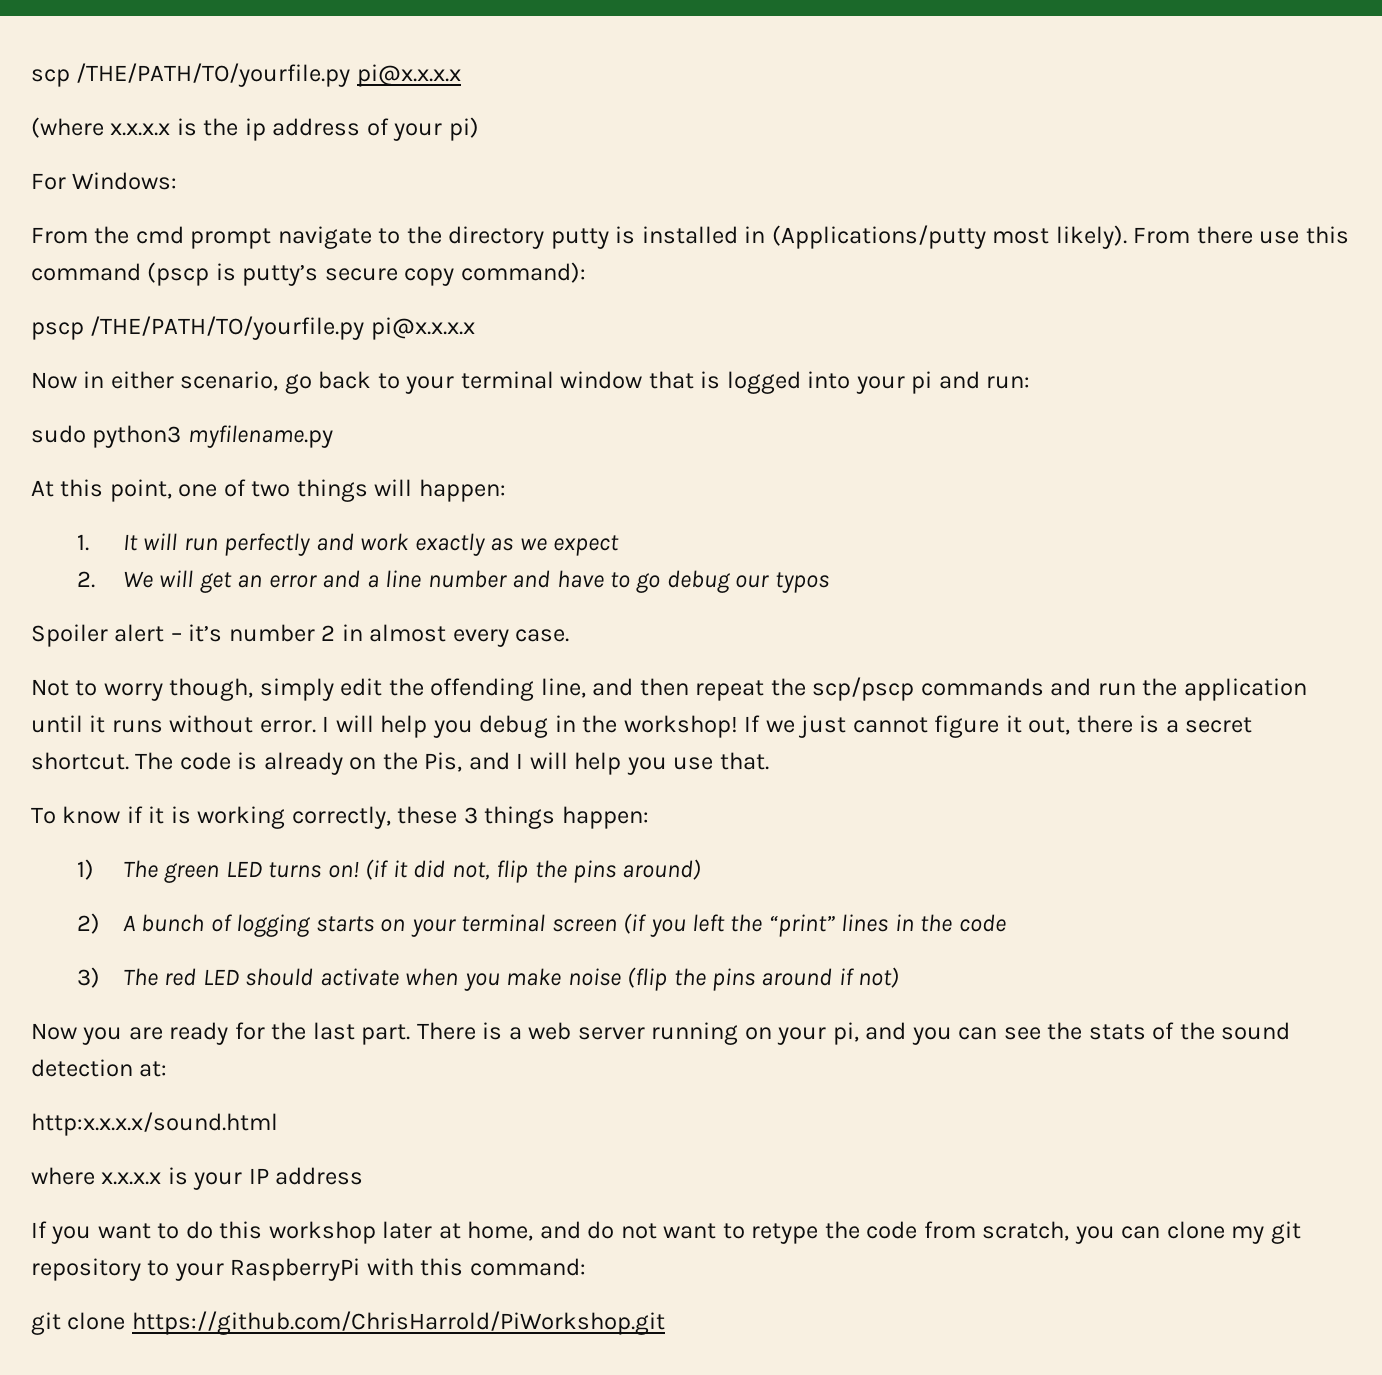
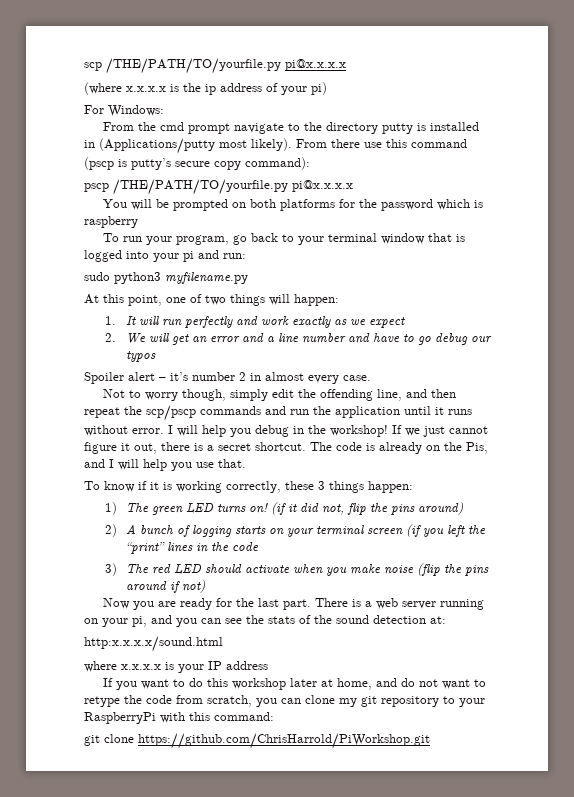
[31,371,279,391] Now in either scenario, -> [103,199,484,211] [84,216,138,228] [103,233,230,245] You will be prompted on both platforms for the password which is raspberry // To run your program,

